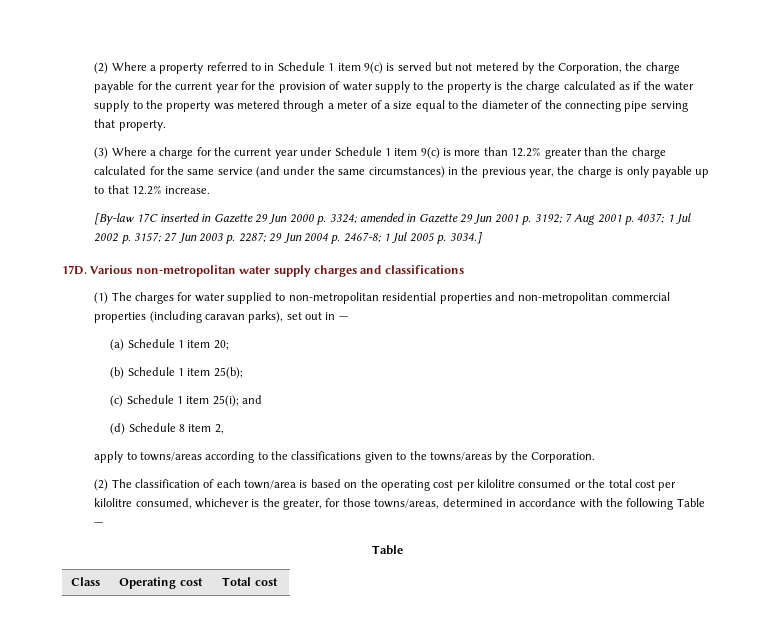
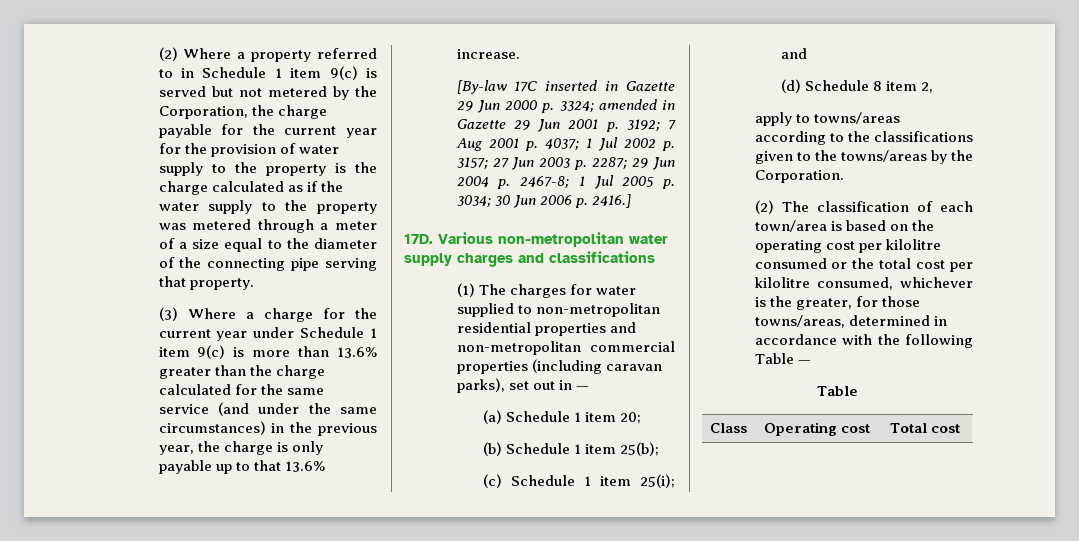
[511,147,542,157] 12.2% -> [337,347,377,358] 13.6%
[131,185,162,195] 12.2% -> [284,461,325,472] 13.6%
[449,232,482,244] 3034.] -> [456,194,631,208] 3034; 30 Jun 2006 p. 2416.]

